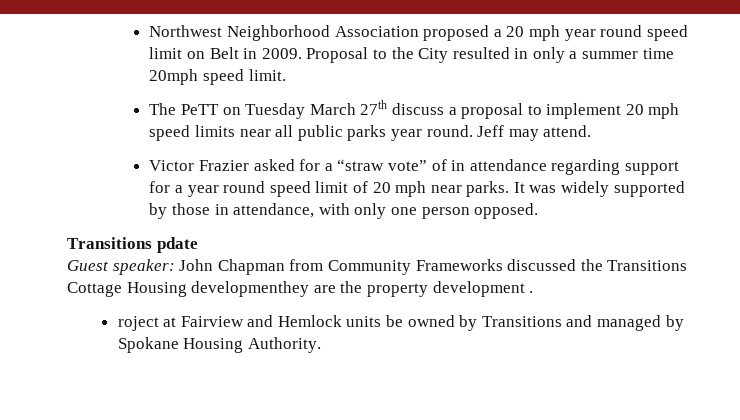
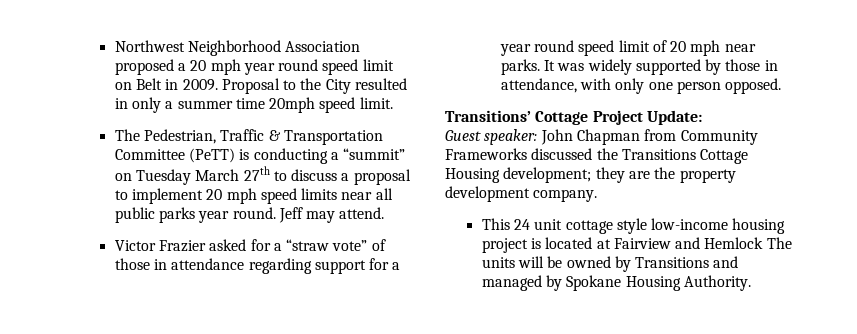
[180,104,219,115] PeTT -> [143,129,383,145] [114,148,406,164] Pedestrian, Traffic & Transportation Committee (PeTT) is conducting a “summit”
(388, 107) none -> [273,171,287,181] to
(447, 165) none -> [114,258,150,270] those
[67,237,198,253] Transitions pdate -> [445,110,702,125] Transitions’ Cottage Project Update:
[191,281,310,297] developmenthey -> [503,167,625,183] development; they
[529,291,534,293] [117,316,159,331] . // roject -> [533,189,598,202] [481,218,786,234] [481,237,593,253] company. // This 24 unit cottage style low-income housing project is located
[346,316,382,327] units -> [766,237,792,249] [481,256,544,268] The units will

